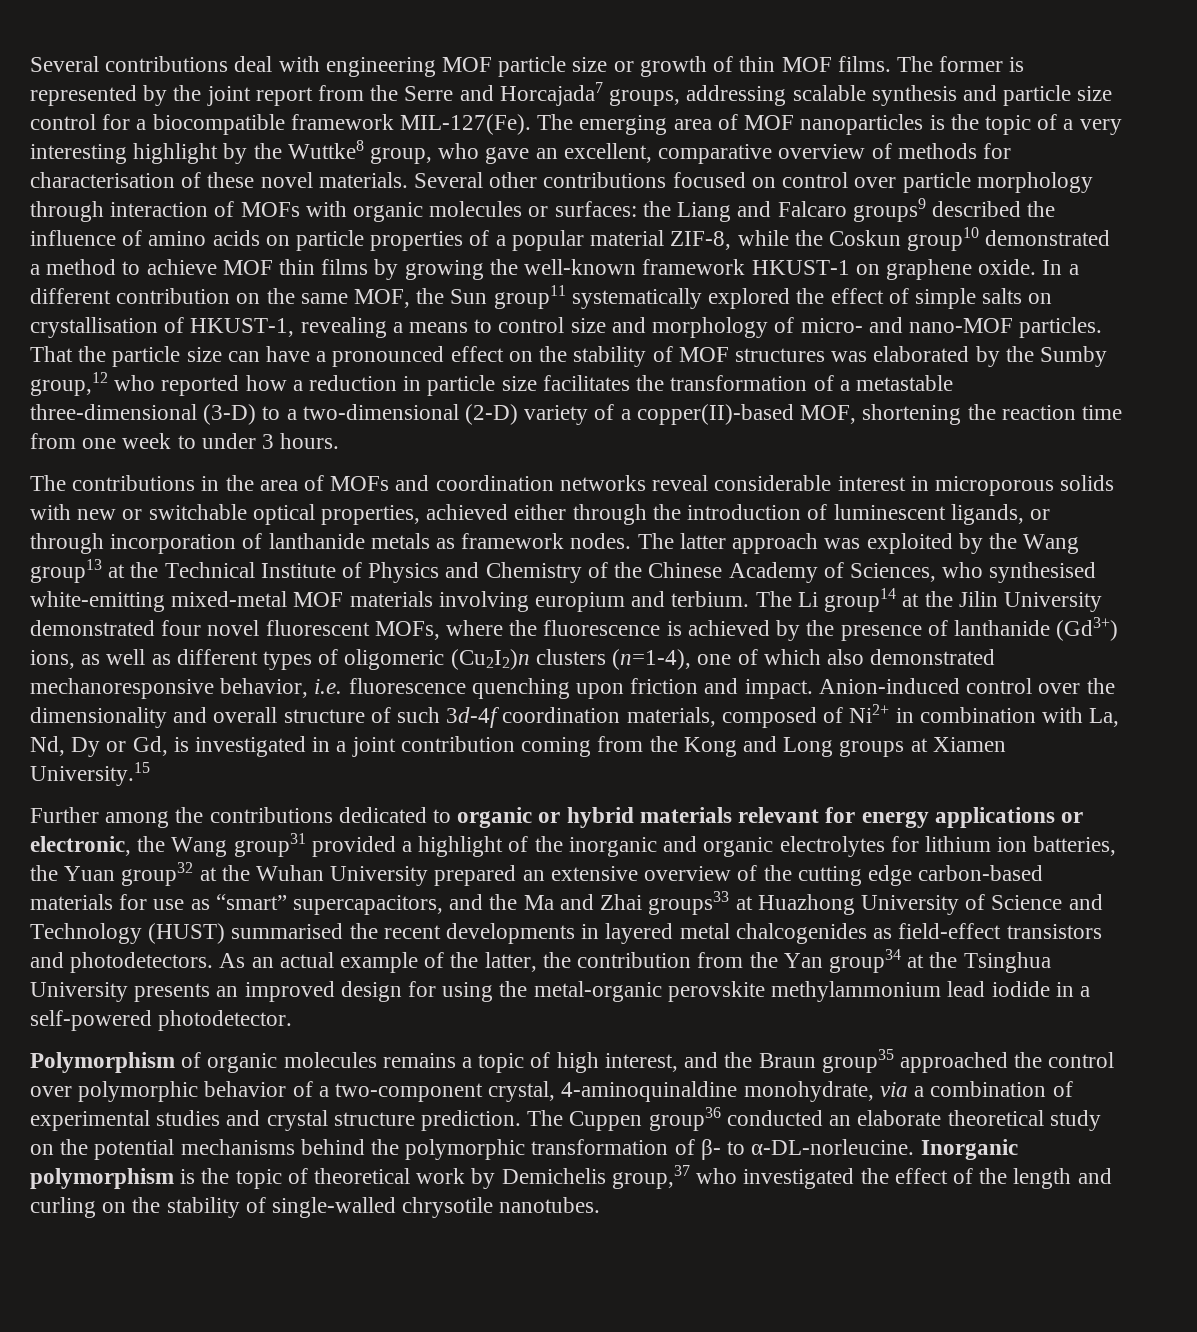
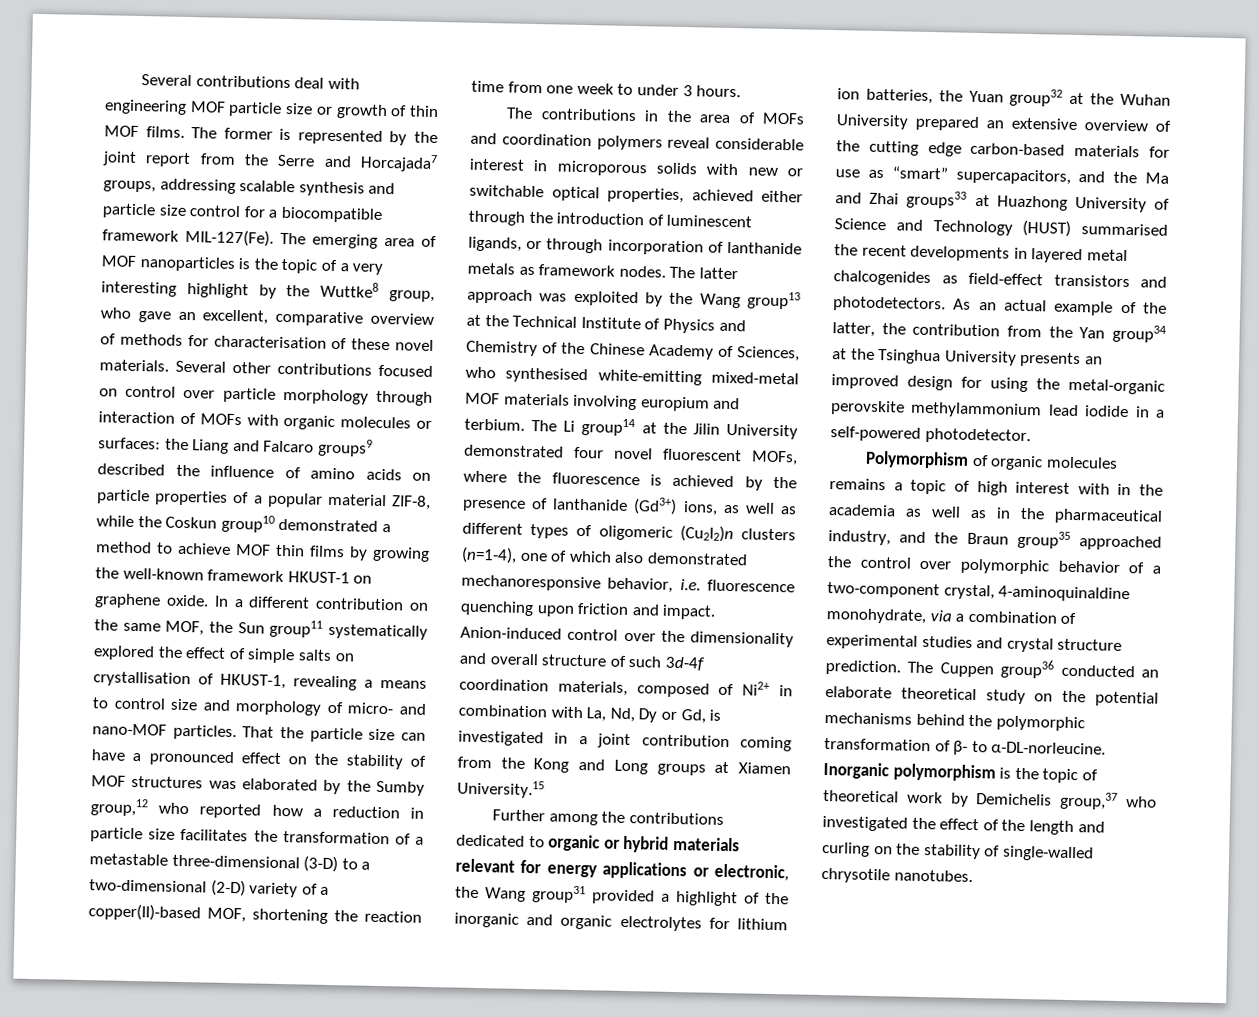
[559,475,646,491] networks -> [596,135,663,151] polymers
[604,1053,678,1072] interest, -> [1015,481,1163,496] [828,504,1163,525] [828,530,891,546] interest with in the academia as well as in the pharmaceutical industry,

